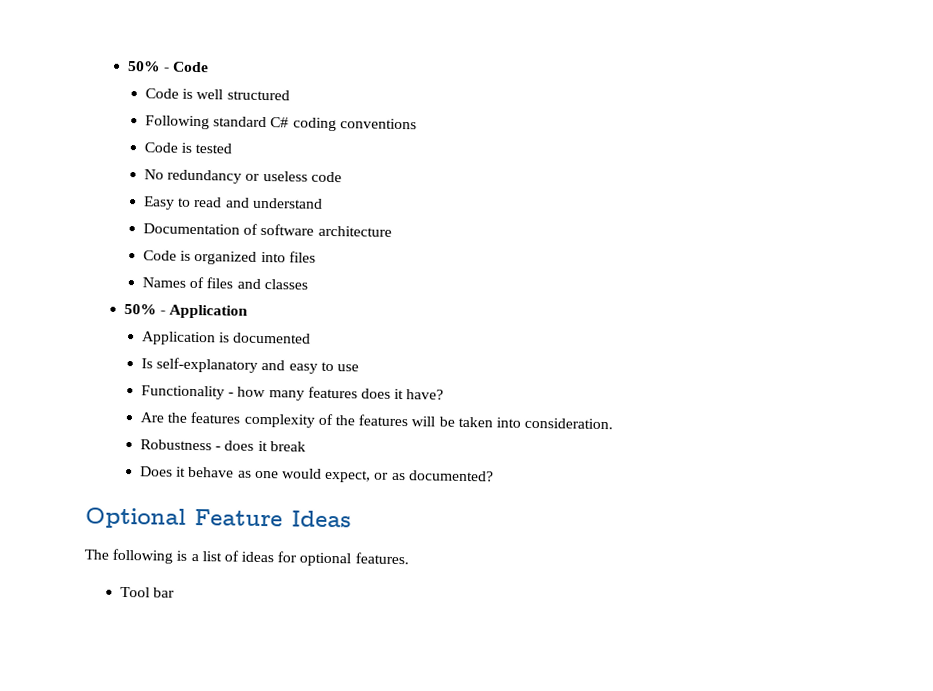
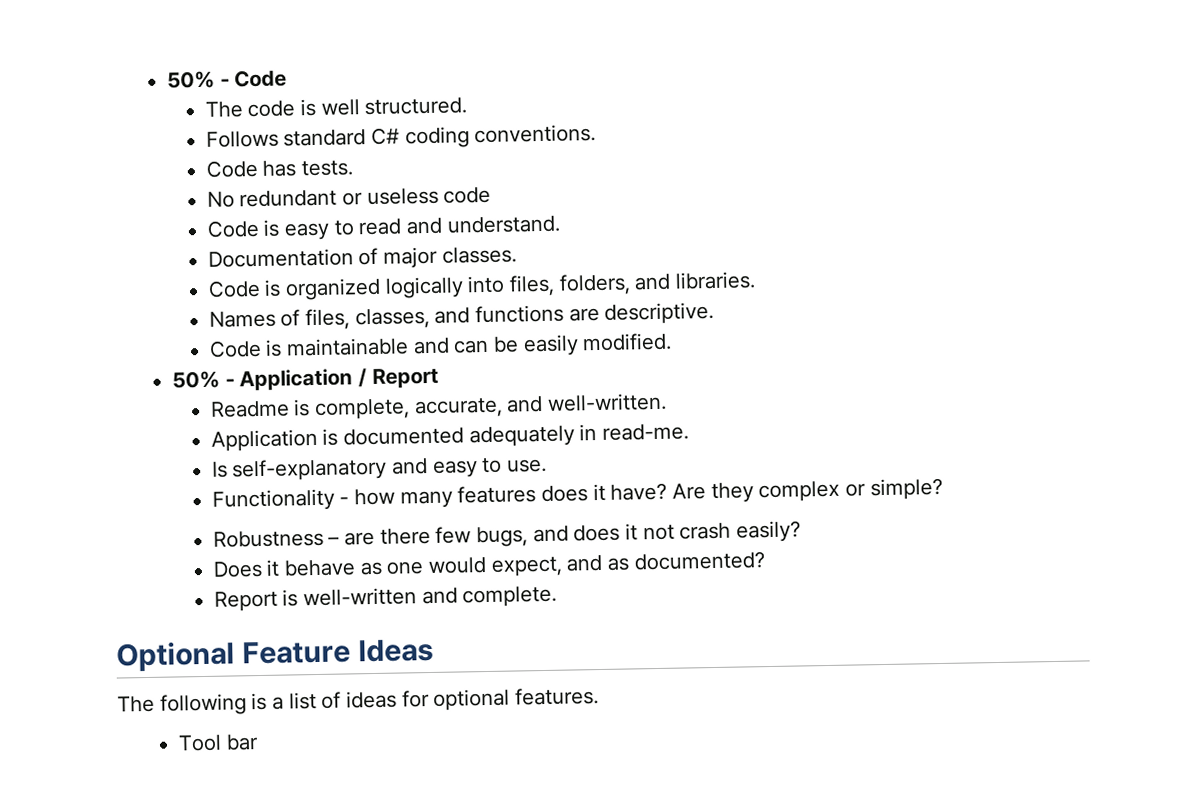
[145,88,290,101] [145,115,211,130] Code is well structured // Following -> [204,97,468,118] [205,130,279,148] The code is well structured. // Follows
[339,118,417,130] [144,142,233,154] conventions // Code is tested -> [474,123,597,144] [205,159,353,178] conventions. // Code has tests.
[167,169,243,184] redundancy -> [239,189,338,208] redundant
[143,196,176,210] Easy -> [206,219,330,241] Code is easy
[251,197,323,209] understand -> [446,215,561,234] understand.
[260,223,392,237] software architecture -> [382,246,517,269] major classes.
[260,251,316,263] [142,276,308,290] [123,303,248,319] into files // Names of files and classes // 50% - Application -> [384,271,756,299] [208,301,715,331] [208,332,673,358] [171,367,439,392] [209,392,667,421] logically into files, folders, and libraries. // Names of files, classes, and functions are descriptive. // Code is maintainable and can be easily modified. // 50% - Application / Report // Readme is complete, accurate, and well-written.
(312, 338) none -> [468,423,689,448] adequately in read-me.
[337,364,360,372] use -> [506,458,547,473] use.
[140,411,614,430] [140,439,306,452] // Are the features complexity of the features will be taken into consideration. // Robustness - does it break -> [671,477,943,504] [212,520,801,548] Are they complex or simple? // Robustness – are there few bugs, and does it not crash easily?
[374,472,390,480] or -> [566,554,603,572] and
(494, 476) none -> [213,585,558,612] // Report is well-written and complete.

